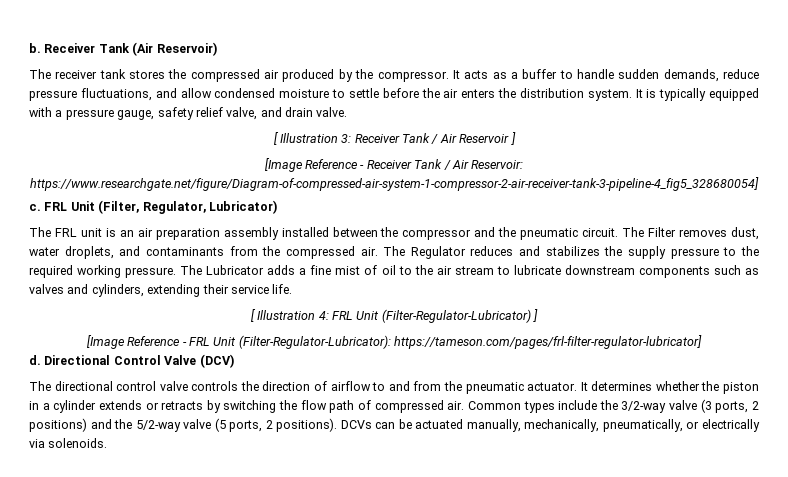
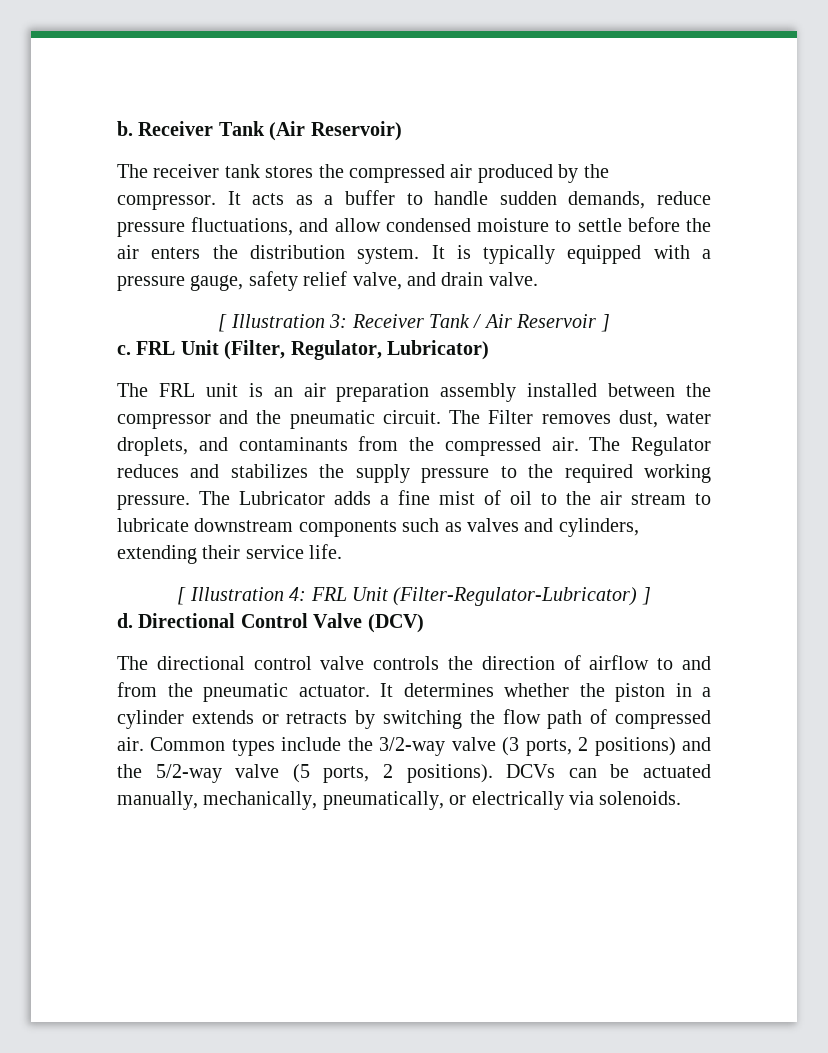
[264,158,524,172] [30,177,759,191] // [Image Reference - Receiver Tank / Air Reservoir: https://www.researchgate.net/figure/Diagram-of-compressed-air-system-1-compressor-2-air-receiver-tank-3-pipeline-4_fig5_328680054] -> (610, 323) none
[86,335,703,349] // [Image Reference - FRL Unit (Filter-Regulator-Lubricator): https://tameson.com/pages/frl-filter-regulator-lubricator] -> (651, 596) none

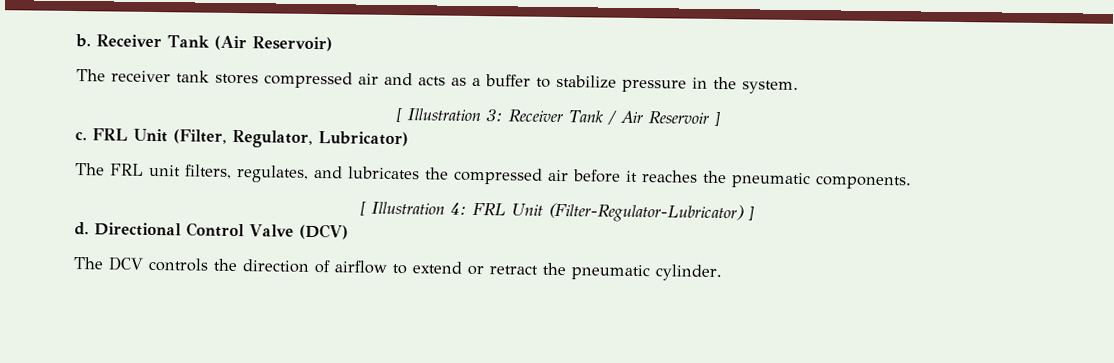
[318,164,609,183] [117,191,241,210] the compressed air produced by the compressor. It -> [264,71,413,89] compressed air and
[434,191,712,209] [117,217,711,237] [117,245,711,264] [117,271,538,291] handle sudden demands, reduce pressure fluctuations, and allow condensed moisture to settle before the air enters the distribution system. It is typically equipped with a pressure gauge, safety relief valve, and drain valve. -> [556,74,799,94] stabilize pressure in the system.
[248,383,711,402] [117,410,711,429] [117,436,711,456] [117,464,712,483] [117,490,711,510] [117,518,639,537] [117,544,343,564] is an air preparation assembly installed between the compressor and the pneumatic circuit. The Filter removes dust, water droplets, and contaminants from the compressed air. The Regulator reduces and stabilizes the supply pressure to the required working pressure. The Lubricator adds a fine mist of oil to the air stream to lubricate downstream components such as valves and cylinders, extending their service life. -> [185,164,912,190] filters, regulates, and lubricates the compressed air before it reaches the pneumatic components.
[156,656,365,670] directional control valve -> [108,256,144,271] DCV
[682,656,711,670] [117,682,711,702] [117,709,712,729] [117,737,711,756] [117,764,712,783] [117,791,682,810] and from the pneumatic actuator. It determines whether the piston in a cylinder extends or retracts by switching the flow path of compressed air. Common types include the 3/2-way valve (3 ports, 2 positions) and the 5/2-way valve (5 ports, 2 positions). DCVs can be actuated manually, mechanically, pneumatically, or electrically via solenoids. -> [412,261,722,282] extend or retract the pneumatic cylinder.

